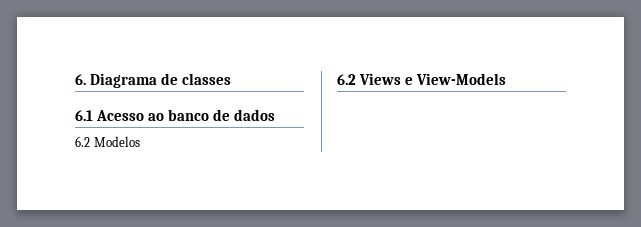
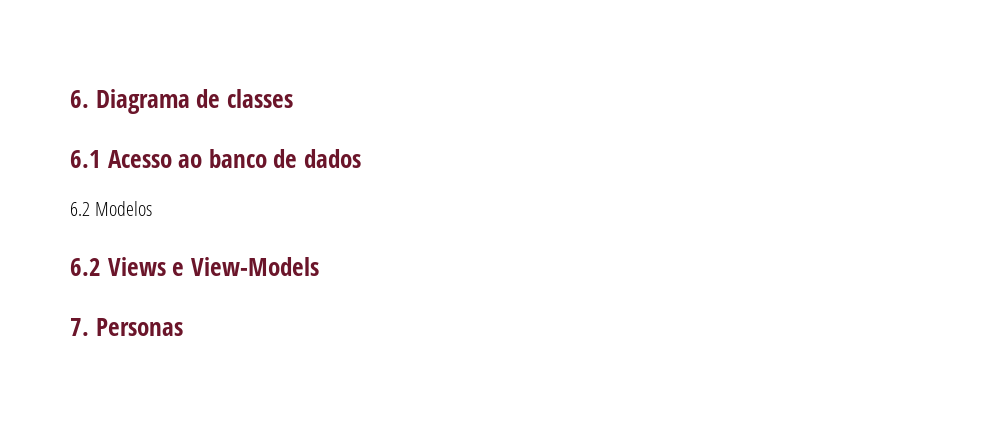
(507, 79) none -> [70,318,183,336] // 7. Personas

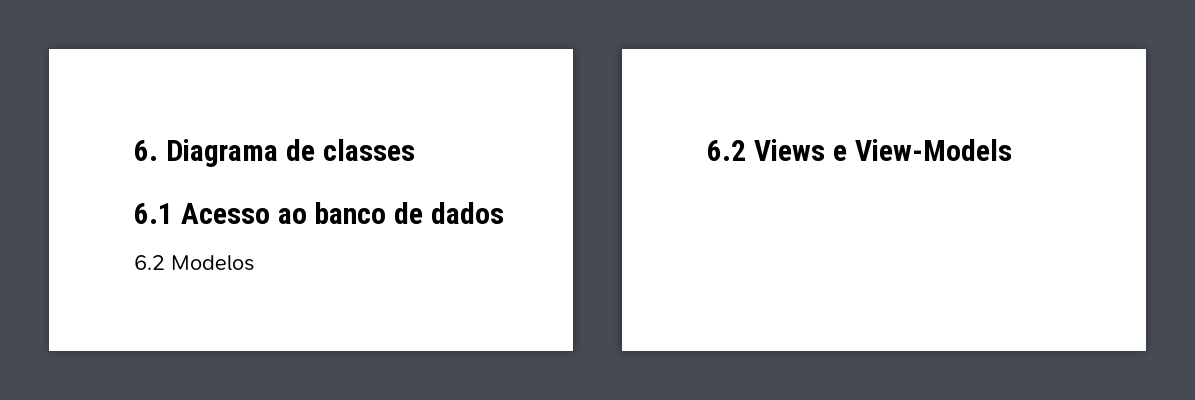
[70,318,183,336] // 7. Personas -> (1012, 150) none

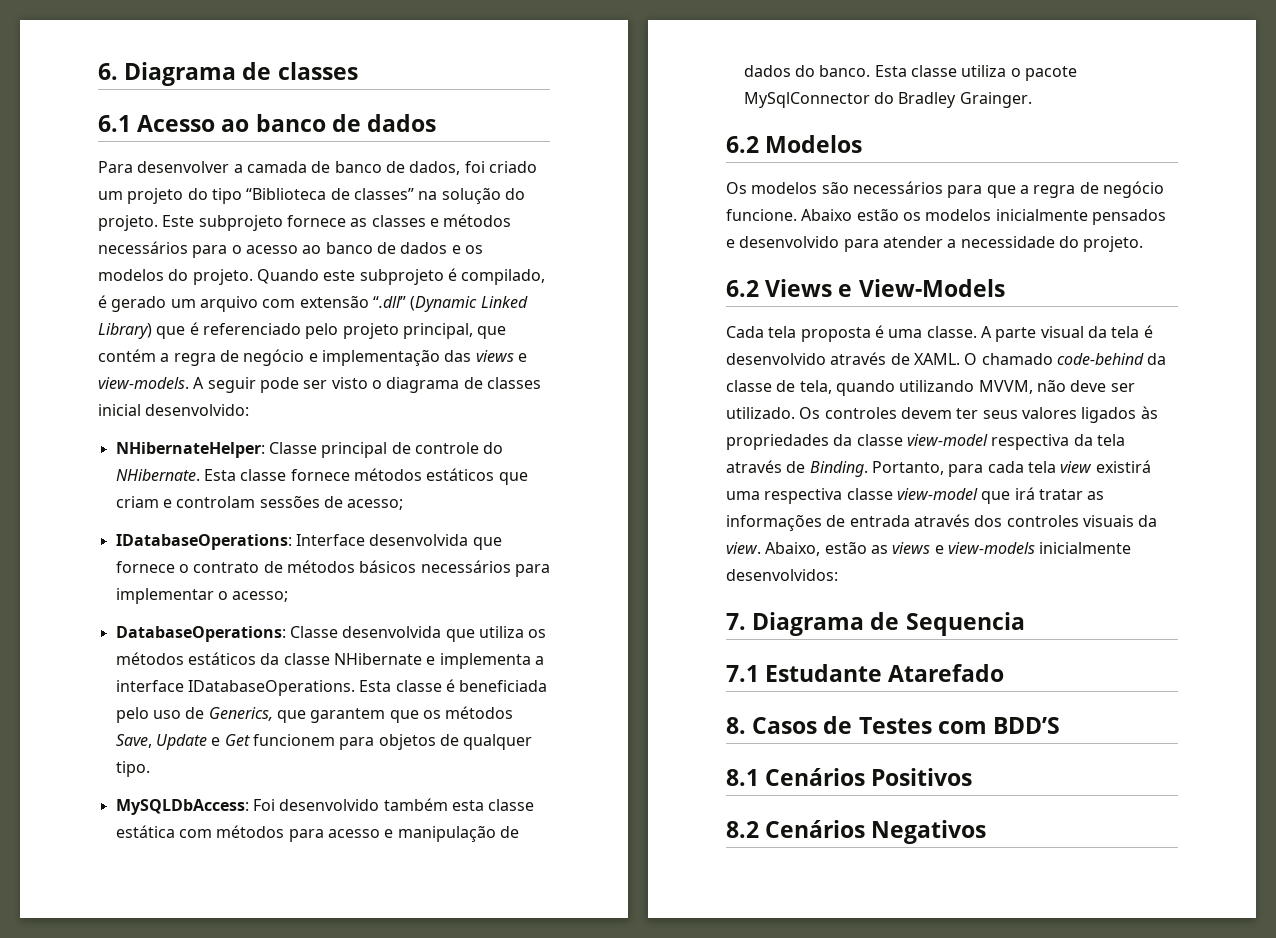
[134,255,254,271] [707,139,1012,161] 6.2 Modelos // 6.2 Views e View-Models -> [98,161,537,175] [98,187,525,204] [98,214,512,231] [98,241,483,258] [98,268,546,285] [98,295,528,312] [98,322,507,339] [98,349,527,366] [98,377,541,393] [98,404,250,416] [115,442,504,458] [115,468,528,485] [115,495,404,510] [115,534,502,550] [115,560,550,577] [115,588,289,604] [115,626,547,642] [115,652,544,669] [115,679,548,696] [115,706,514,723] [115,734,533,750] [115,761,150,777] [115,798,535,815] [115,825,519,842] [743,65,1077,81] [743,92,1032,108] [726,135,863,153] [726,181,1164,198] [726,208,1166,225] [726,236,1144,252] [726,279,1005,297] [726,325,1153,342] [726,352,1167,365] [726,379,1135,396] [726,406,1158,423] [726,434,1125,450] [726,460,1151,477] [726,487,1105,504] [726,514,1158,531] [726,541,1132,556] [726,569,838,581] [726,612,1025,636] [726,664,1005,682] [726,716,1061,734] [726,768,973,786] [726,820,987,844] Para desenvolver a camada de banco de dados, foi criado um projeto do tipo “Biblioteca de classes” na solução do projeto. Este subprojeto fornece as classes e métodos necessários para o acesso ao banco de dados e os modelos do projeto. Quando este subprojeto é compilado, é gerado um arquivo com extensão “.dll” (Dynamic Linked Library) que é referenciado pelo projeto principal, que contém a regra de negócio e implementação das views e view-models. A seguir pode ser visto o diagrama de classes inicial desenvolvido: // NHibernateHelper: Classe principal de controle do NHibernate. Esta classe fornece métodos estáticos que criam e controlam sessões de acesso; // IDatabaseOperations: Interface desenvolvida que fornece o contrato de métodos básicos necessários para implementar o acesso; // DatabaseOperations: Classe desenvolvida que utiliza os métodos estáticos da classe NHibernate e implementa a interface IDatabaseOperations. Esta classe é beneficiada pelo uso de Generics, que garantem que os métodos Save, Update e Get funcionem para objetos de qualquer tipo. // MySQLDbAccess: Foi desenvolvido também esta classe estática com métodos para acesso e manipulação de dados do banco. Esta classe utiliza o pacote MySqlConnector do Bradley Grainger. // 6.2 Modelos // Os modelos são necessários para que a regra de negócio funcione. Abaixo estão os modelos inicialmente pensados e desenvolvido para atender a necessidade do projeto. // 6.2 Views e View-Models // Cada tela proposta é uma classe. A parte visual da tela é desenvolvido através de XAML. O chamado code-behind da classe de tela, quando utilizando MVVM, não deve ser utilizado. Os controles devem ter seus valores ligados às propriedades da classe view-model respectiva da tela através de Binding. Portanto, para cada tela view existirá uma respectiva classe view-model que irá tratar as informações de entrada através dos controles visuais da view. Abaixo, estão as views e view-models inicialmente desenvolvidos: // 7. Diagrama de Sequencia // 7.1 Estudante Atarefado // 8. Casos de Testes com BDD’S // 8.1 Cenários Positivos // 8.2 Cenários Negativos

